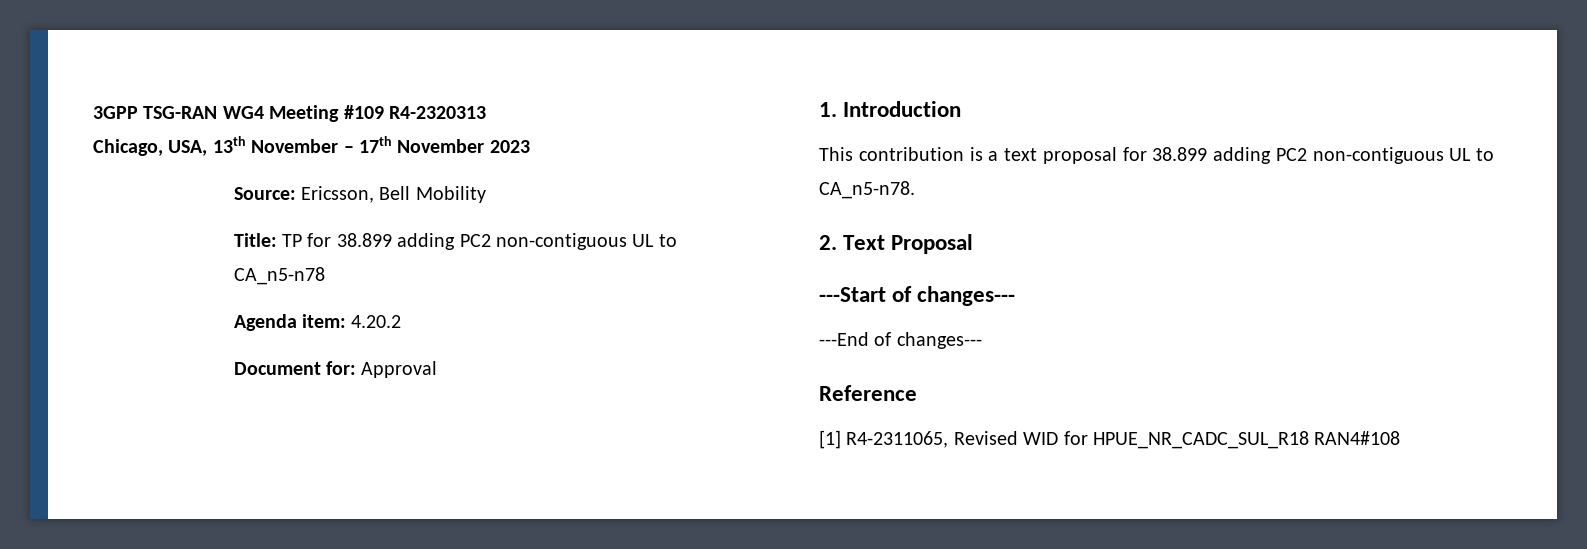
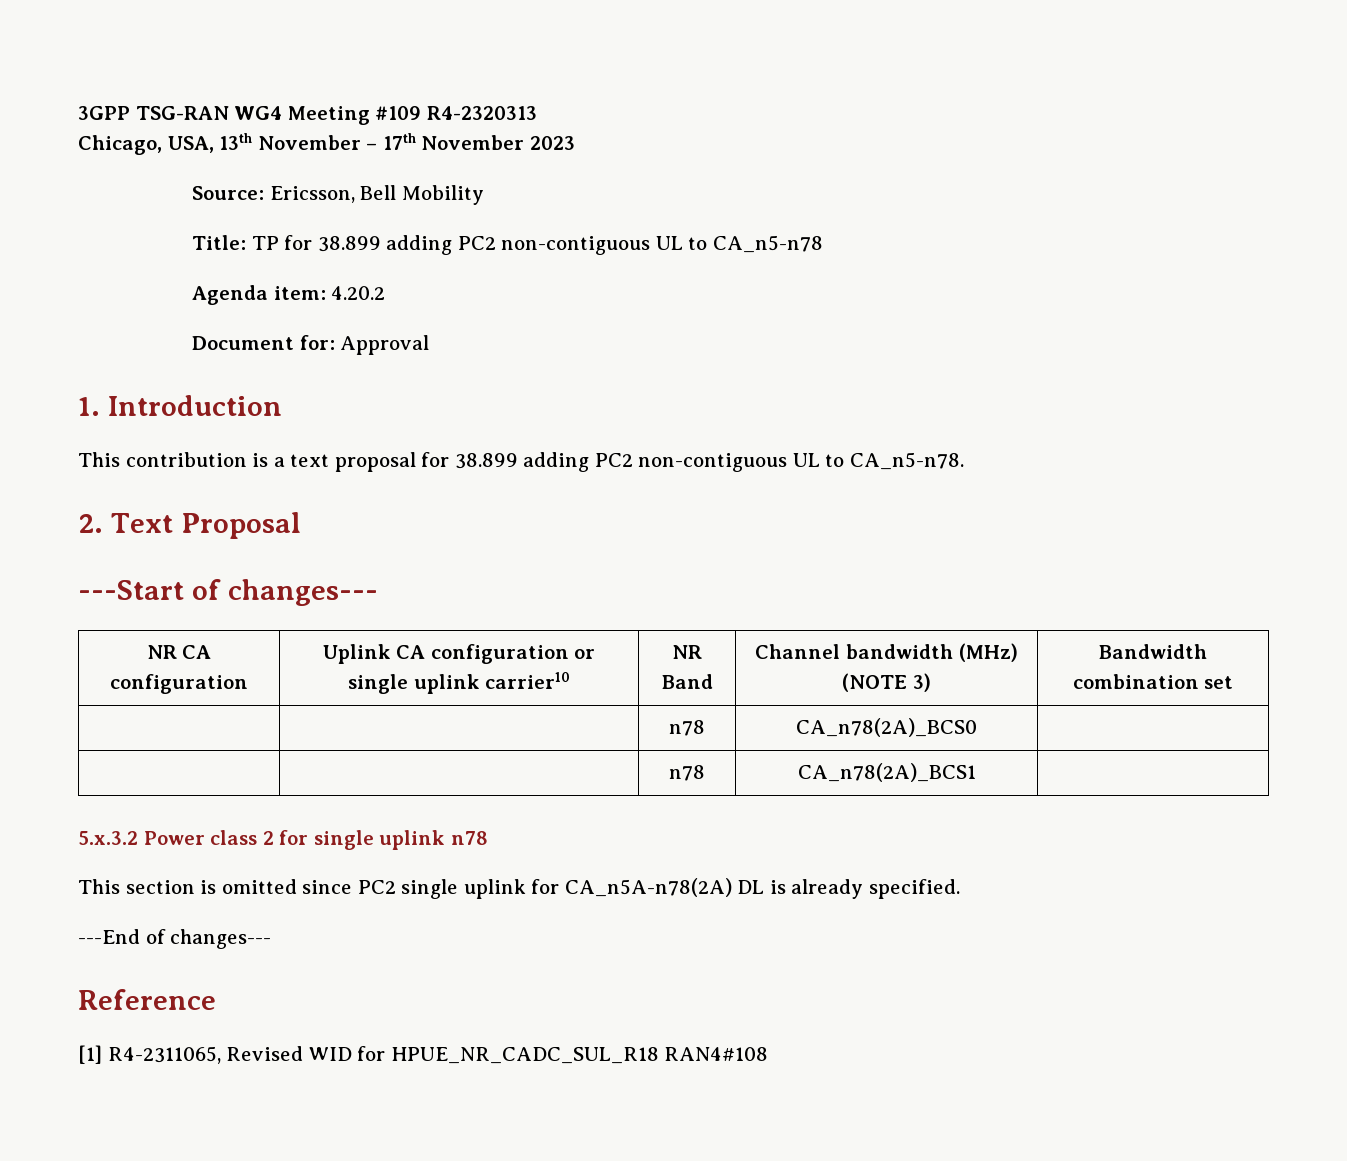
(1016, 296) none -> [146,645,212,659] [110,674,248,694] [322,644,596,664] [347,672,571,694] [672,645,702,659] [661,674,713,689] [755,643,1018,662] [842,673,931,692] [1099,644,1207,659] [1072,674,1234,689] [669,720,705,736] [796,718,977,737] [669,765,705,781] [797,763,976,782] [78,830,488,850] [78,878,960,899] // NR CA configuration | Uplink CA configuration or single uplink carrier10 | NR Band | Channel bandwidth (MHz) (NOTE 3) | Bandwidth combination set // | | n78 | CA_n78(2A)_BCS0 | // | | n78 | CA_n78(2A)_BCS1 | // 5.x.3.2 Power class 2 for single uplink n78 // This section is omitted since PC2 single uplink for CA_n5A-n78(2A) DL is already specified.

